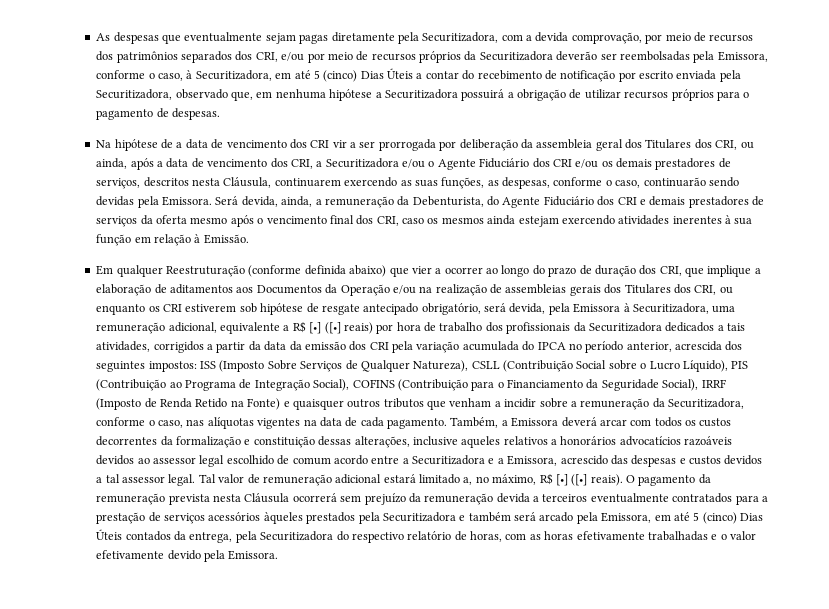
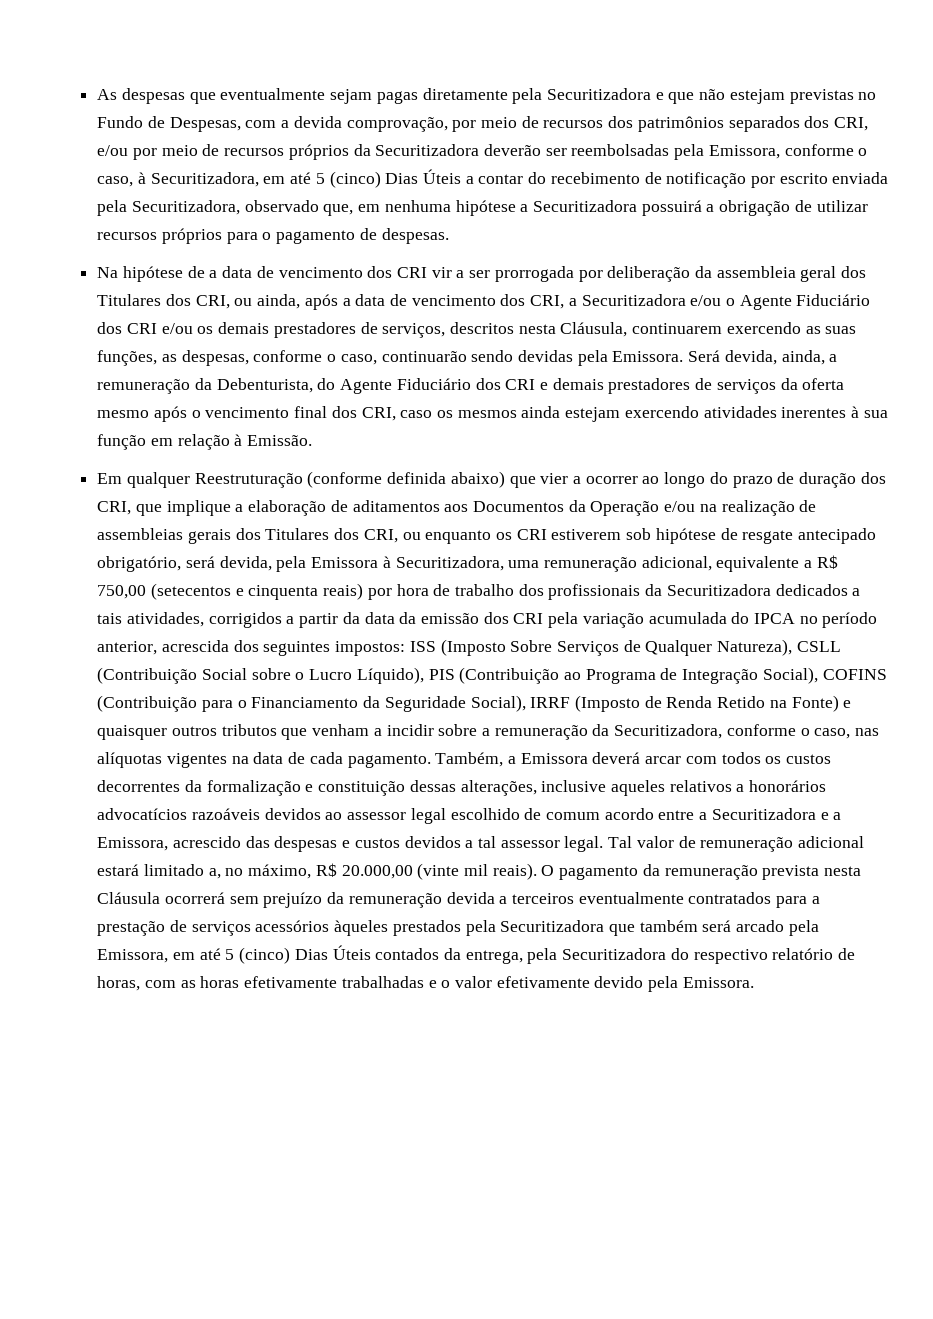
[422,32,499,43] Securitizadora, -> [546,88,877,104] [97,116,241,132] Securitizadora e que não estejam previstas no Fundo de Despesas,
[309,322,341,334] [•] ([•] -> [97,583,319,600] 750,00 (setecentos e cinquenta
[555,474,588,486] [•] ([•] -> [341,863,488,880] 20.000,00 (vinte mil
[459,515,466,521] e -> [608,924,635,936] que

